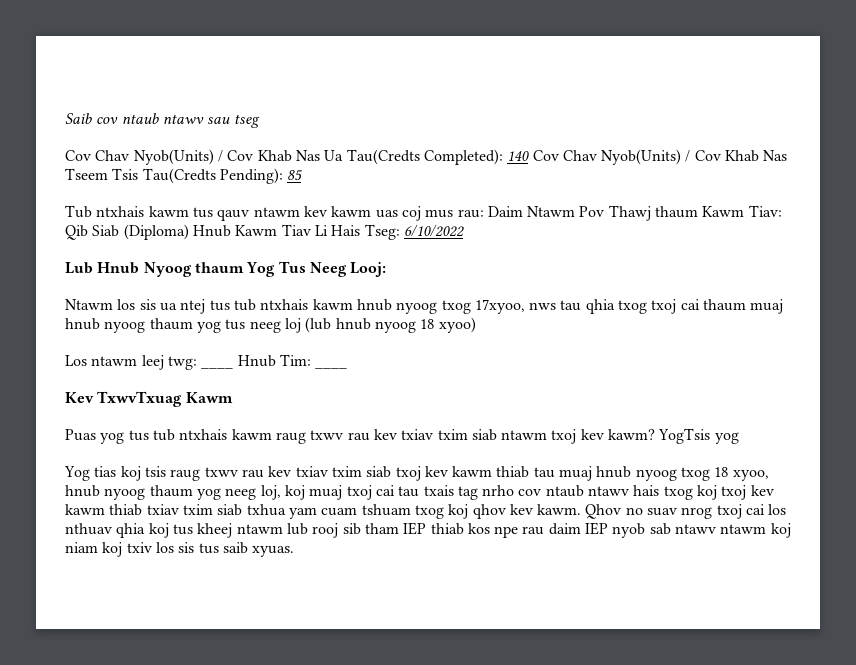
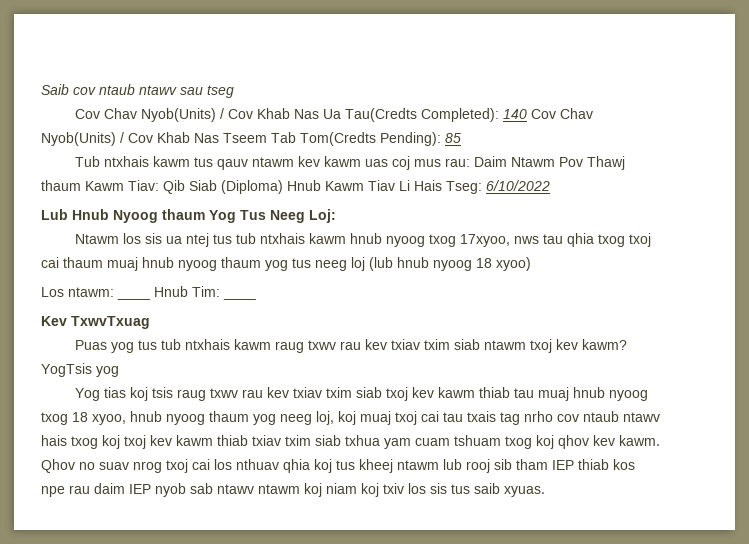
[112,168,216,184] Tsis Tau(Credts -> [271,132,376,146] Tab Tom(Credts
[350,262,387,277] Looj: -> [309,209,336,223] Loj:
[91,355,197,370] ntawm leej twg: -> [68,287,114,297] ntawm:
[185,392,233,403] Kawm -> (150, 322) none

